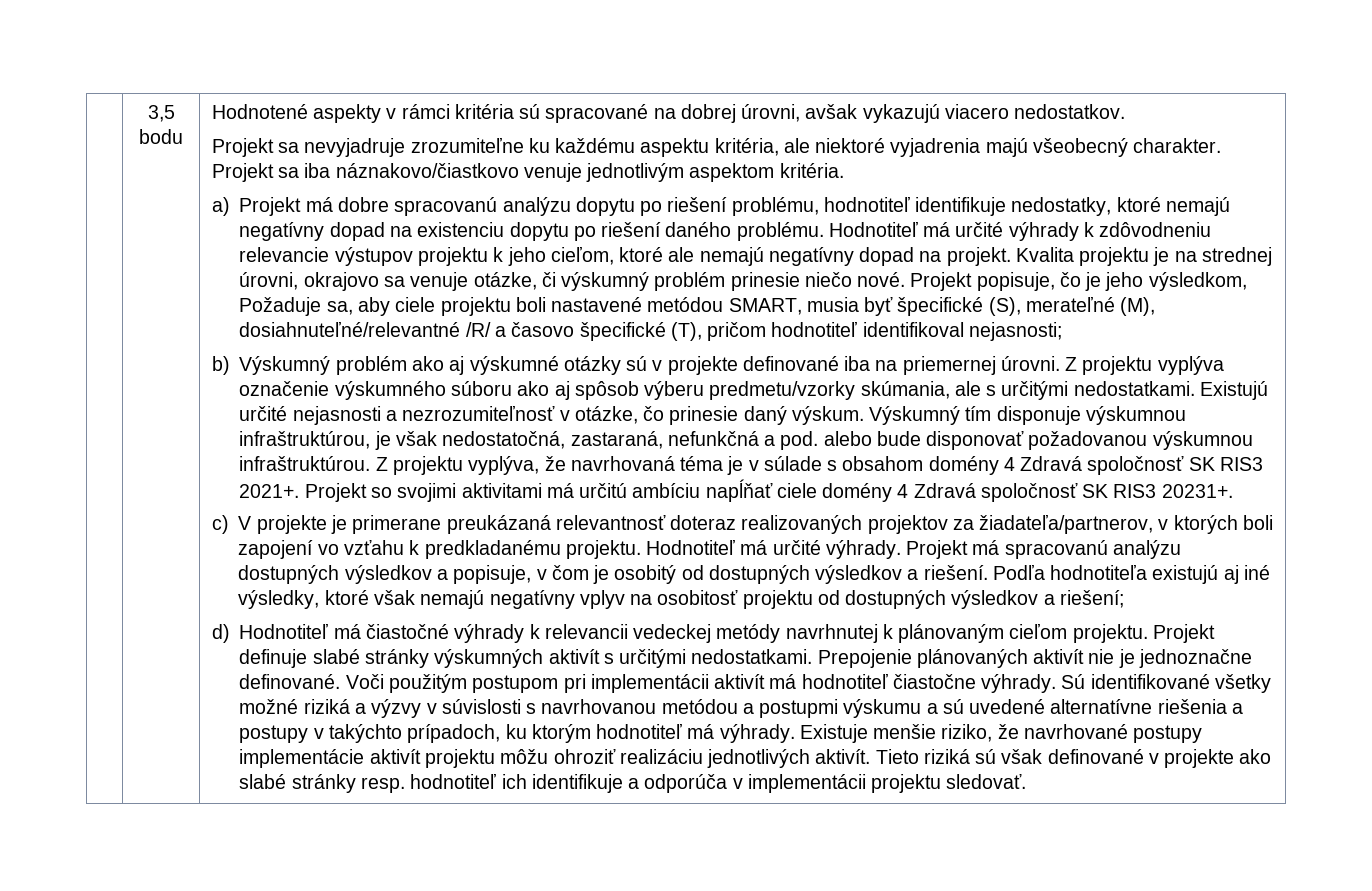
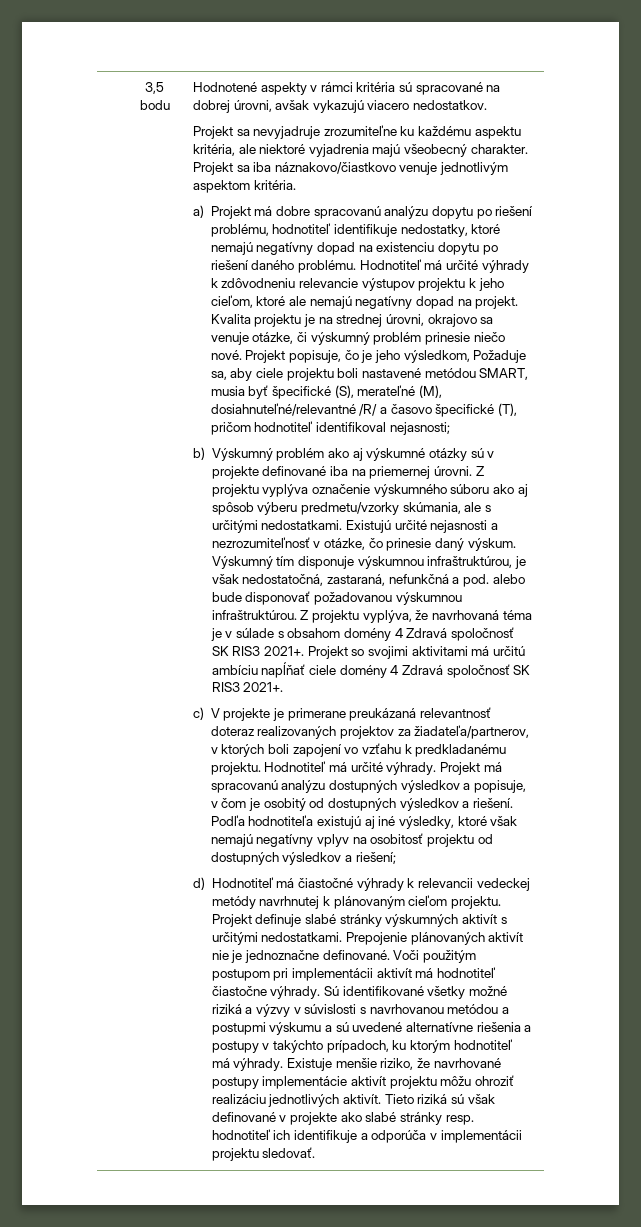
[1161,484,1233,498] 20231+. -> [243,682,284,692] 2021+.

